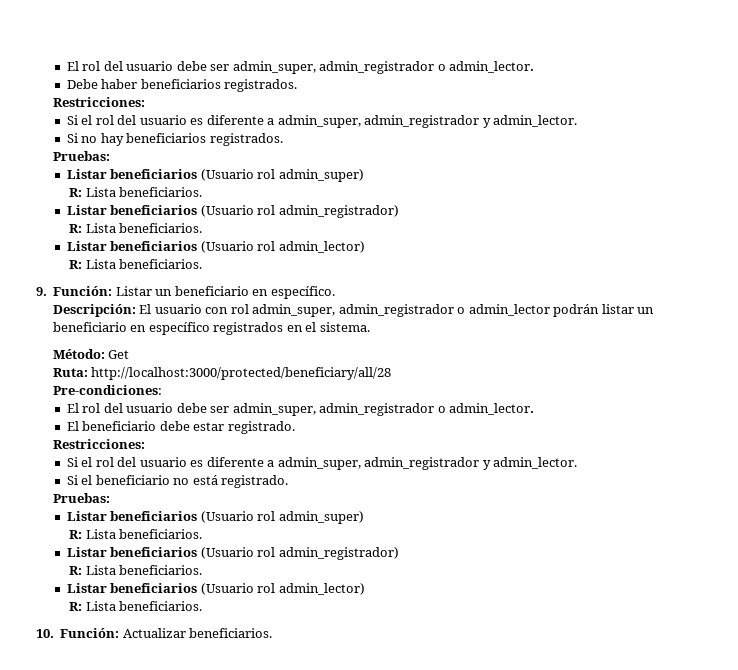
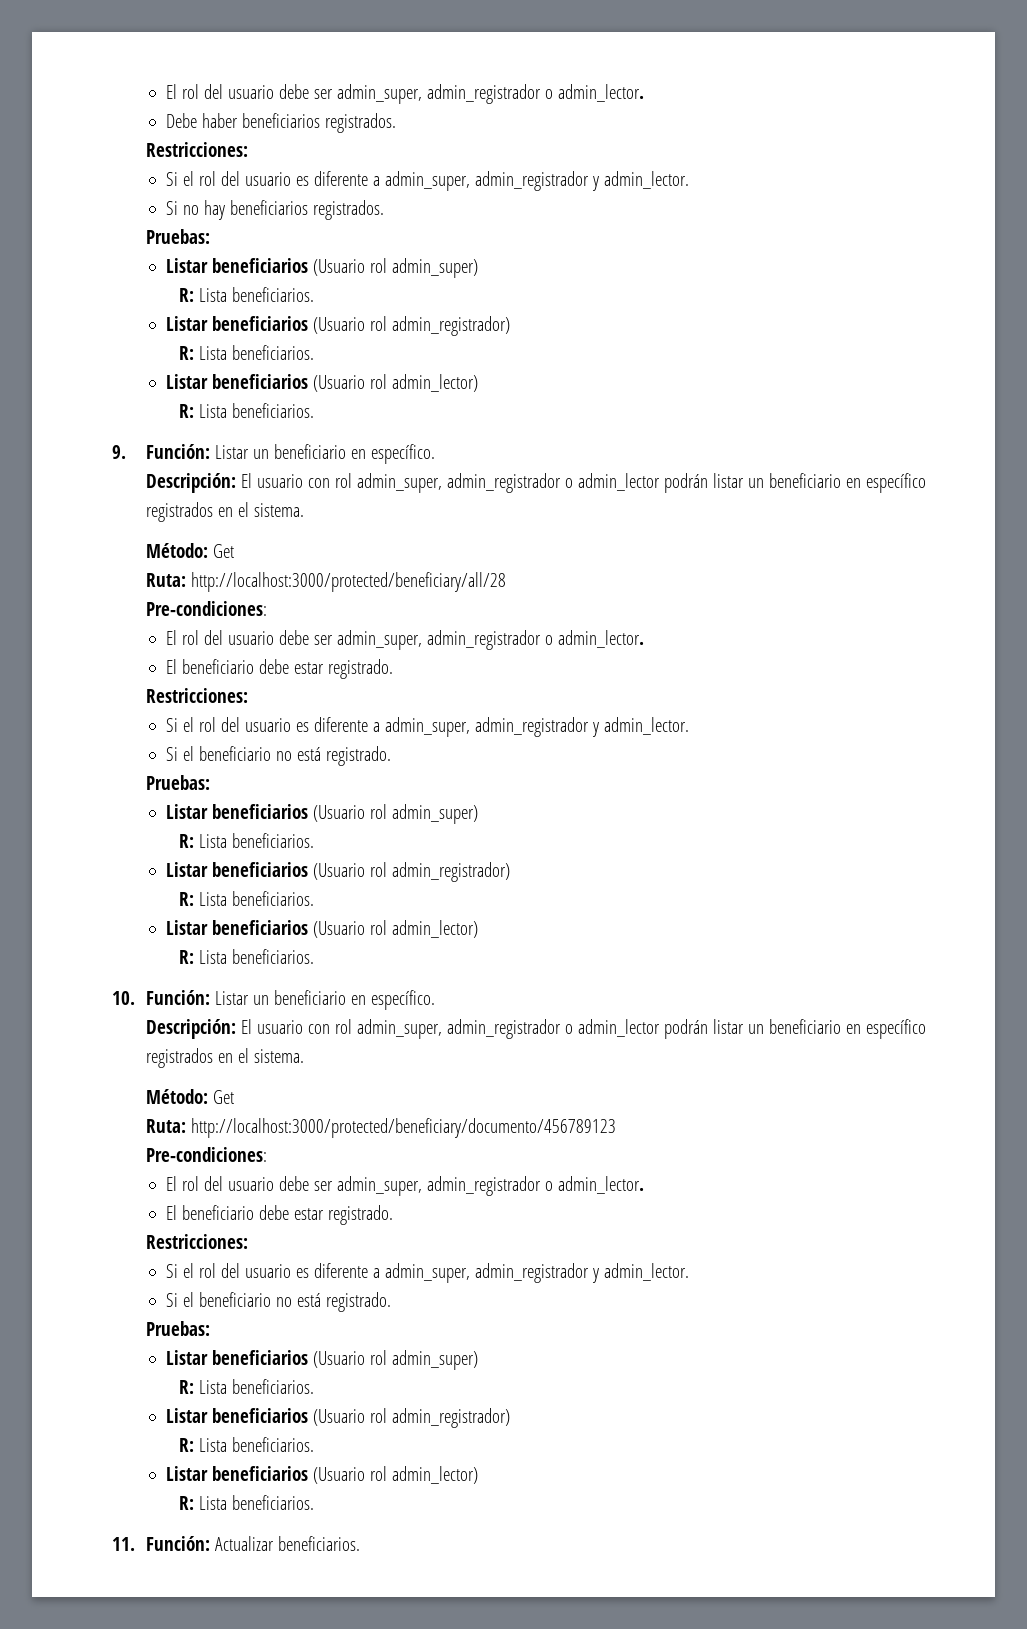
(120, 633) none -> [214,990,435,1010] [145,1019,926,1039] [145,1048,304,1068] [145,1089,234,1104] [145,1118,616,1138] [145,1147,267,1162] [165,1176,644,1196] [165,1205,393,1225] [145,1234,248,1249] [165,1263,689,1283] [165,1292,391,1312] [145,1321,210,1336] [165,1350,478,1370] [179,1379,315,1394] [165,1408,510,1428] [179,1437,315,1452] [165,1466,478,1484] [179,1495,315,1510] [111,1536,210,1551] Listar un beneficiario en específico. // Descripción: El usuario con rol admin_super, admin_registrador o admin_lector podrán listar un beneficiario en específico registrados en el sistema. // Método: Get // Ruta: http://localhost:3000/protected/beneficiary/documento/456789123 // Pre-condiciones: // El rol del usuario debe ser admin_super, admin_registrador o admin_lector. // El beneficiario debe estar registrado. // Restricciones: // Si el rol del usuario es diferente a admin_super, admin_registrador y admin_lector. // Si el beneficiario no está registrado. // Pruebas: // Listar beneficiarios (Usuario rol admin_super) // R: Lista beneficiarios. // Listar beneficiarios (Usuario rol admin_registrador) // R: Lista beneficiarios. // Listar beneficiarios (Usuario rol admin_lector) // R: Lista beneficiarios. // 11. Función:

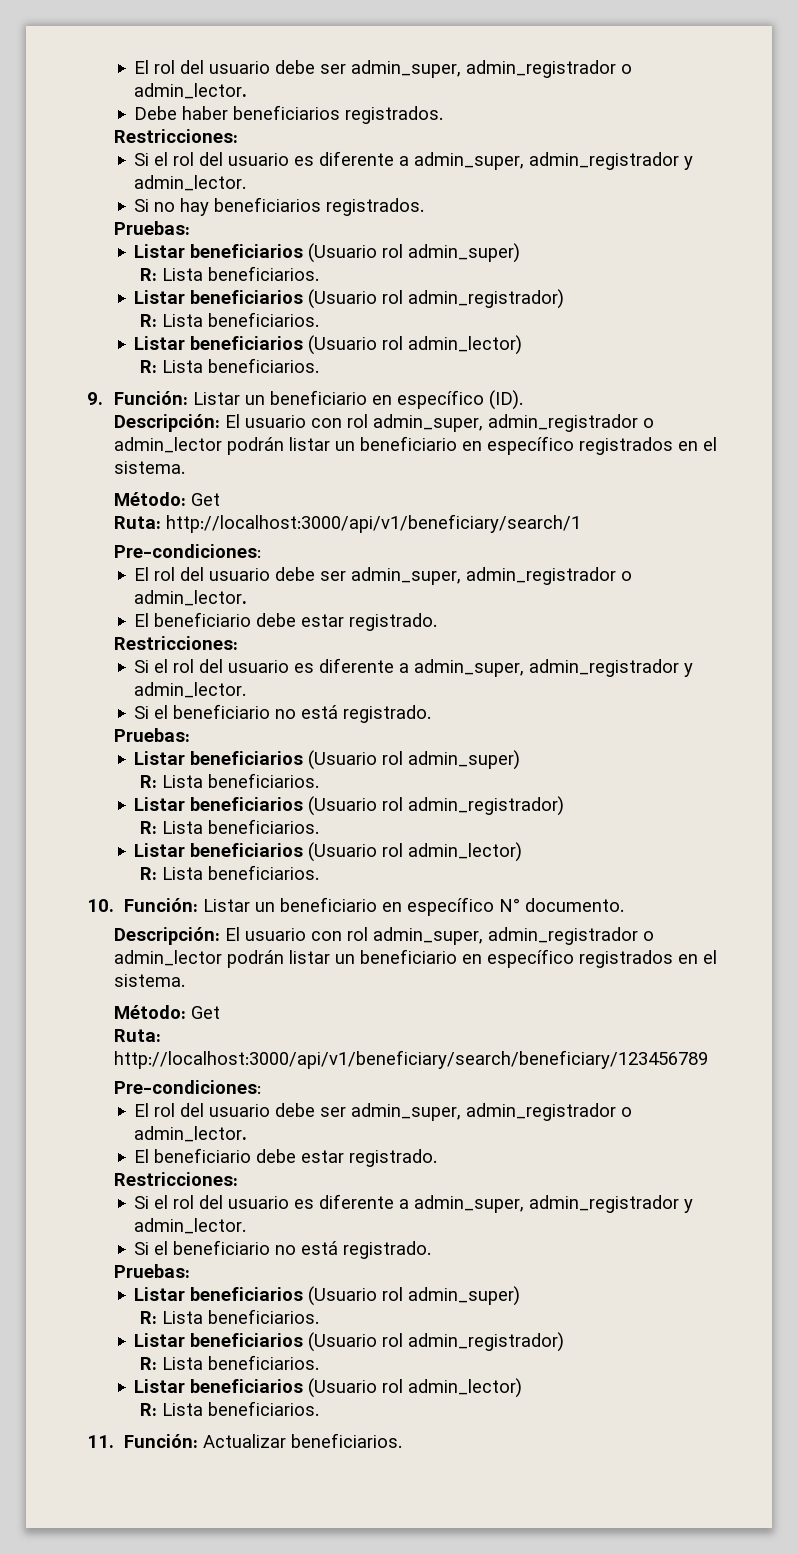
[370,444,435,464] específico. -> [396,390,523,410] específico (ID).
[190,572,506,592] http://localhost:3000/protected/beneficiary/all/28 -> [165,514,581,533] http://localhost:3000/api/v1/beneficiary/search/1
[370,990,435,1010] específico. -> [406,897,624,916] específico N° documento.
[190,1118,616,1138] http://localhost:3000/protected/beneficiary/documento/456789123 -> [113,1050,708,1069] http://localhost:3000/api/v1/beneficiary/search/beneficiary/123456789

